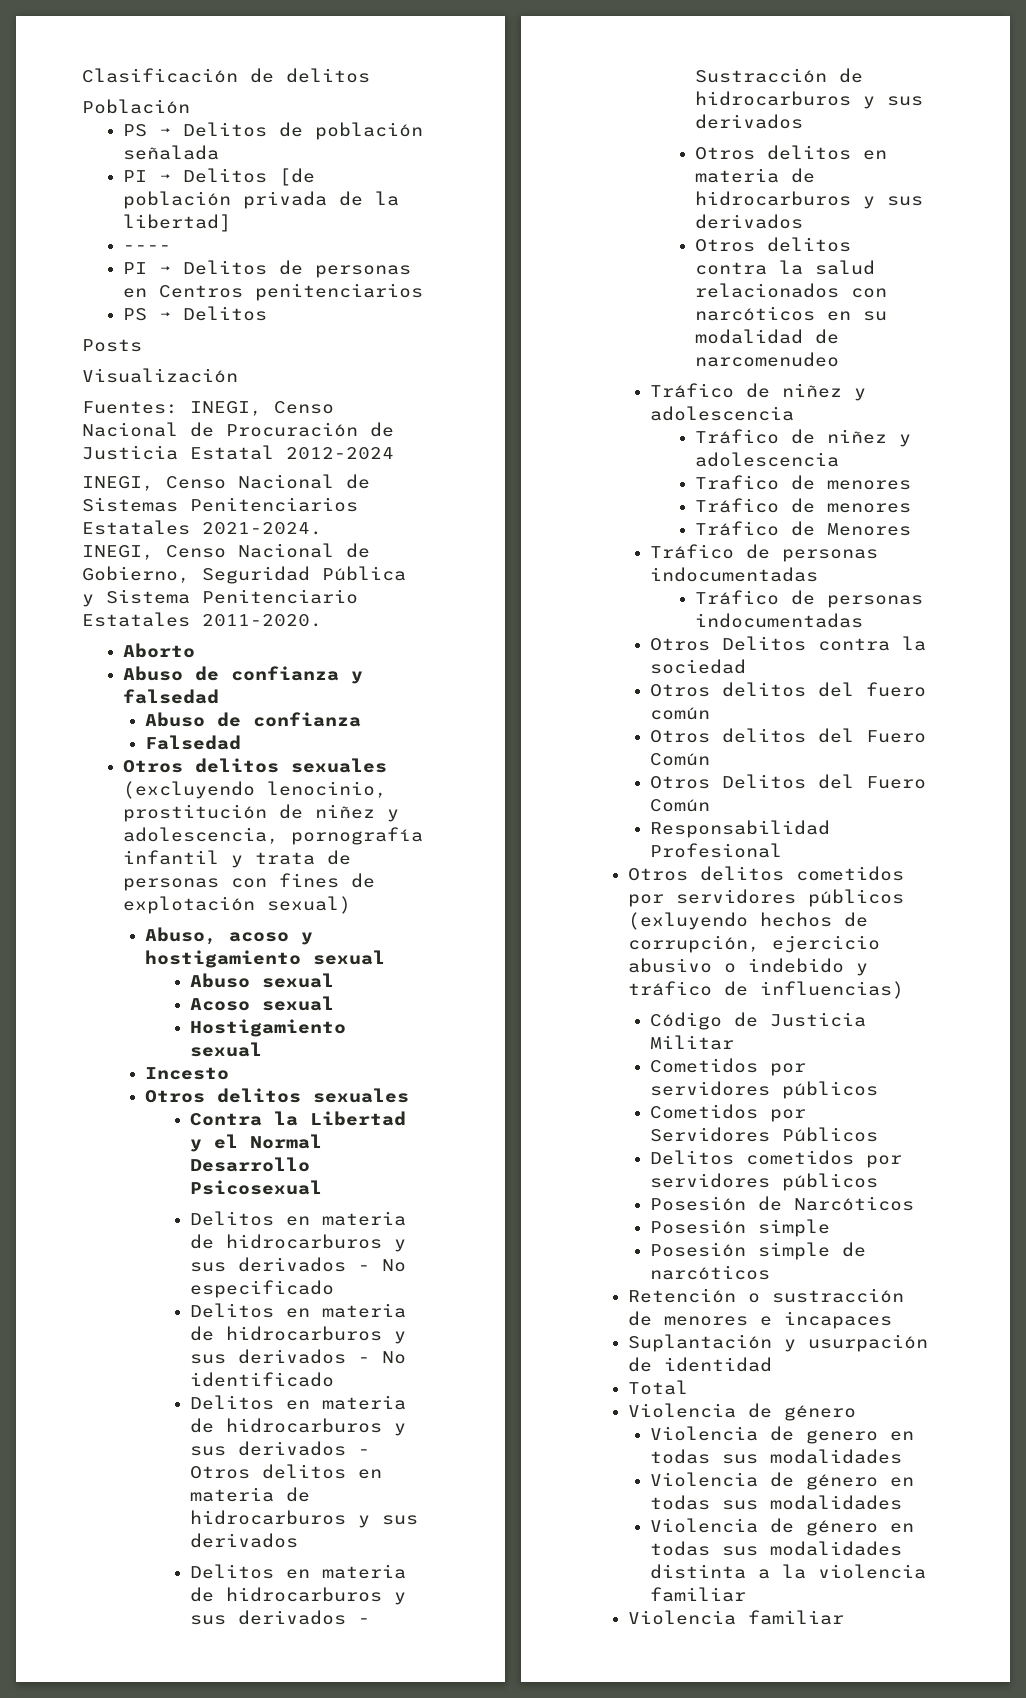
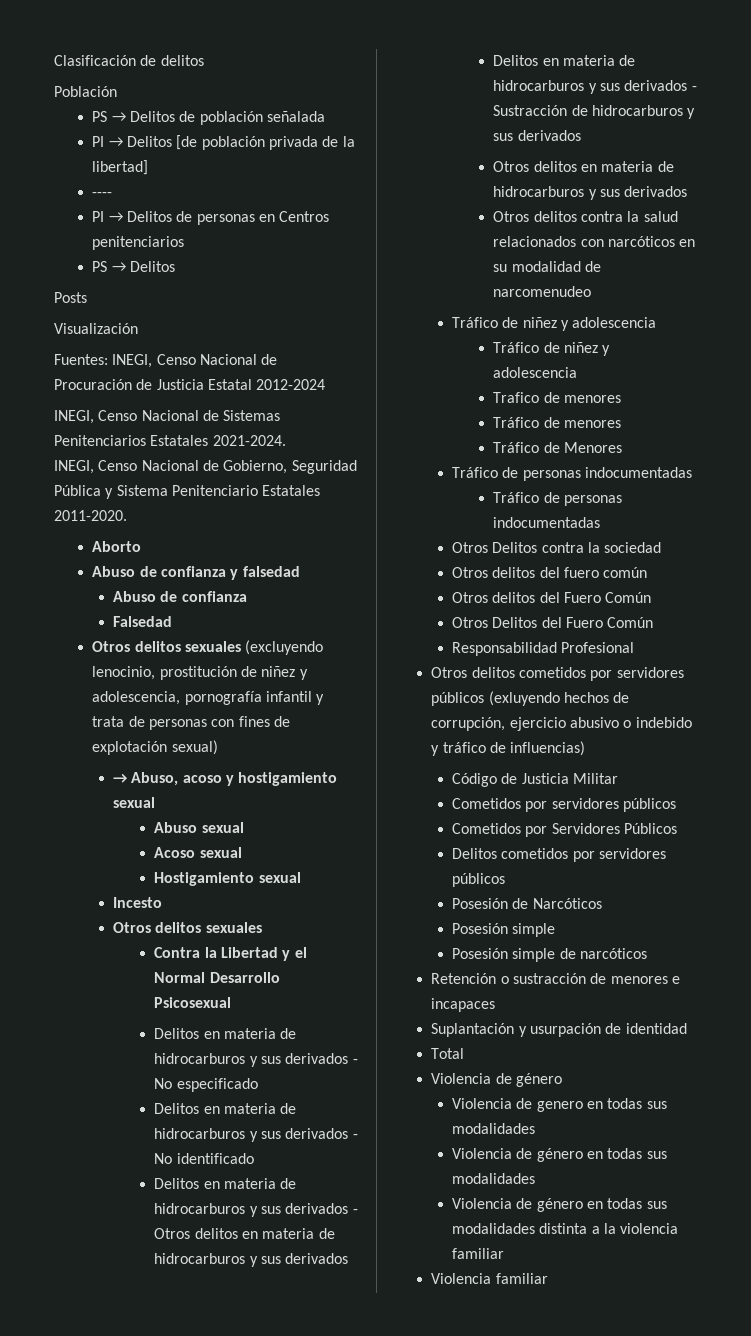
(352, 905) none -> [113,773,129,783] →

